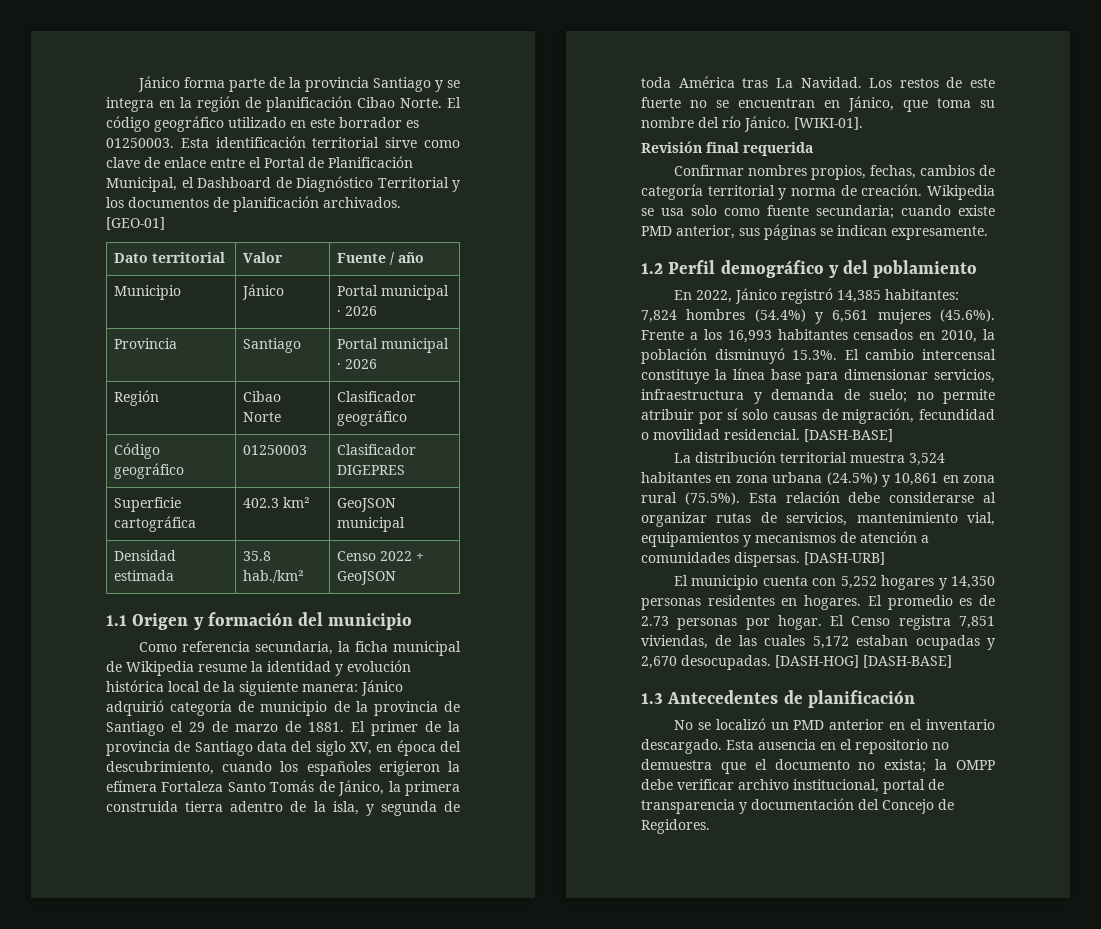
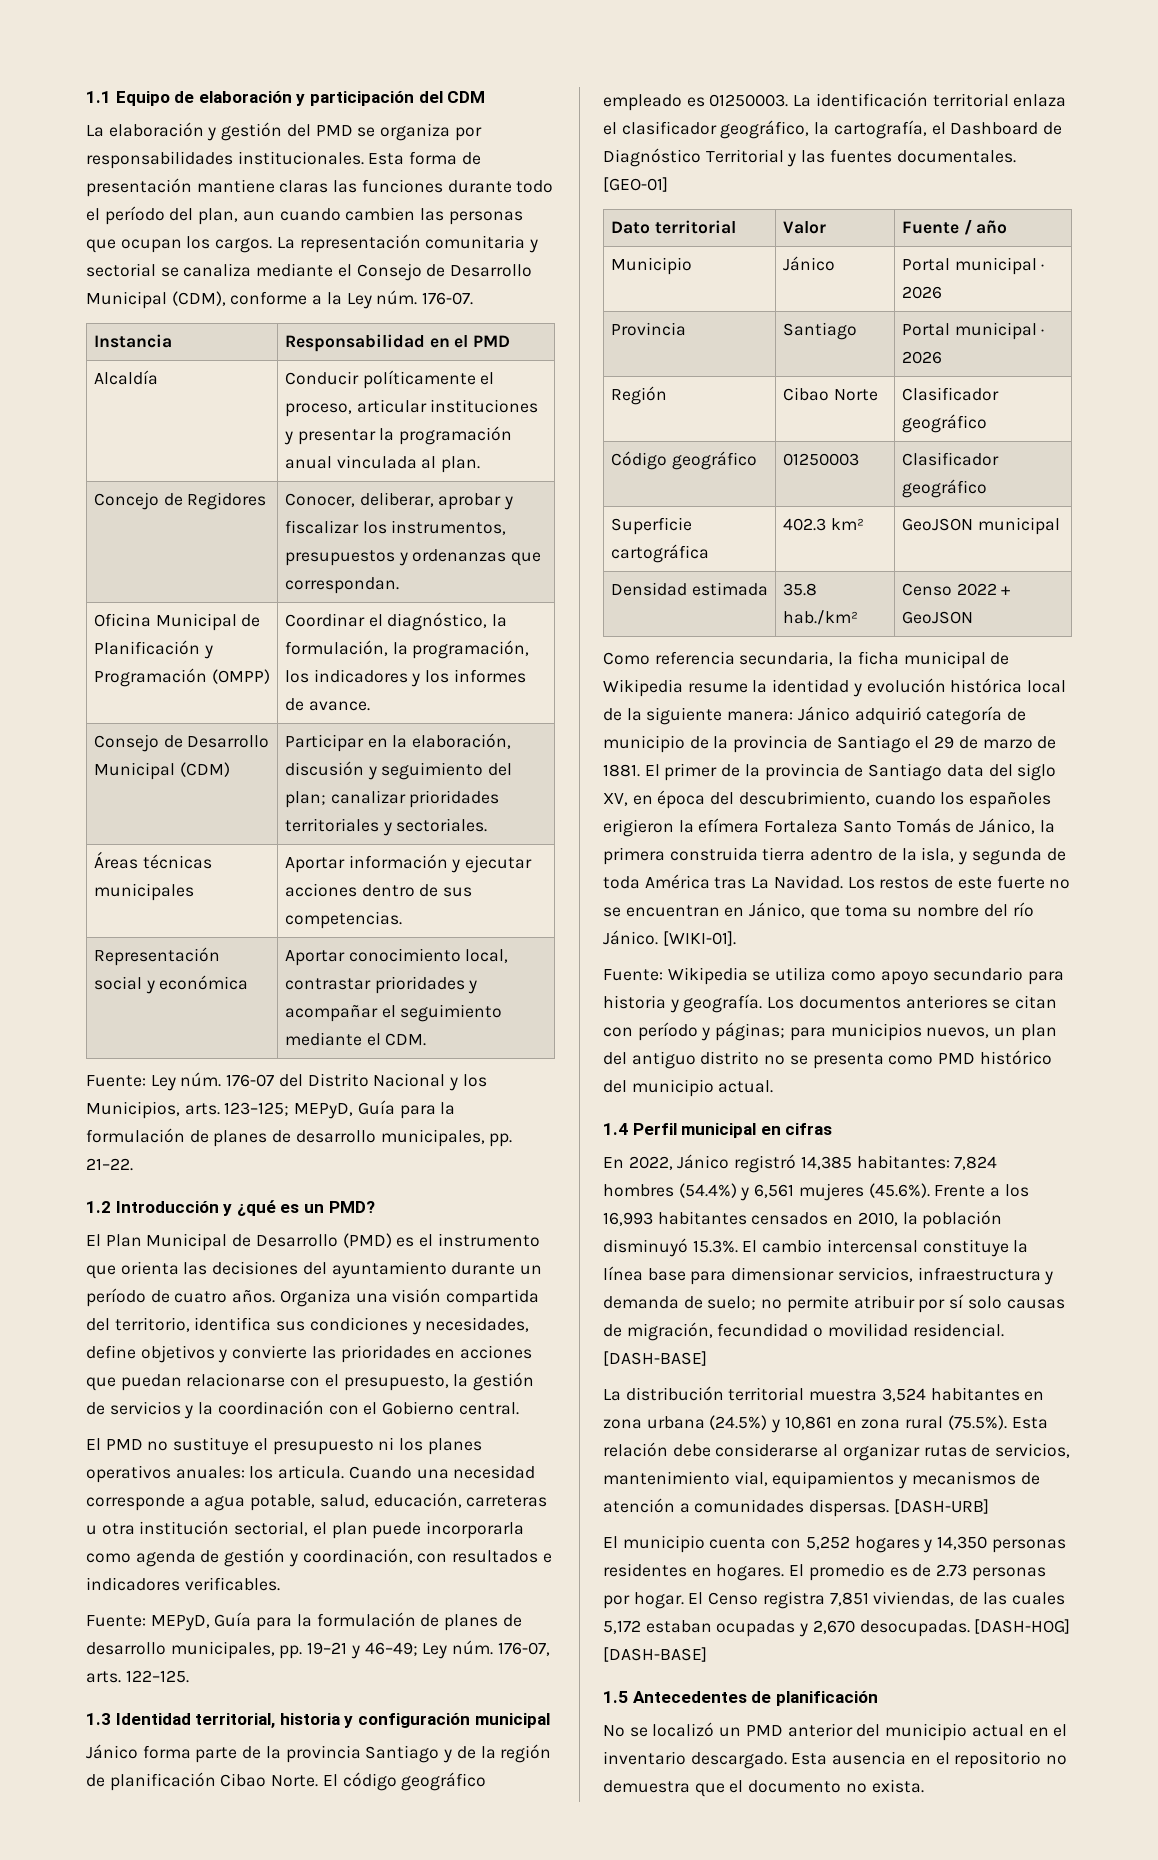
(137, 84) none -> [86,91,486,106] [86,122,482,141] [86,151,481,169] [86,178,554,197] [86,206,523,225] [86,234,539,253] [86,263,533,281] [86,290,474,309] [93,334,172,348] [284,334,511,352] [93,370,158,385] [284,370,495,389] [284,399,539,417] [283,426,513,445] [284,455,481,473] [93,492,267,510] [284,492,514,510] [284,520,507,535] [284,549,542,566] [284,577,399,594] [93,613,261,631] [93,640,213,659] [93,668,270,687] [284,612,508,631] [284,640,530,659] [284,669,526,687] [284,698,370,711] [93,734,270,752] [93,762,230,780] [284,733,512,752] [284,761,513,780] [284,790,500,808] [284,818,488,836] [93,851,212,869] [93,883,194,901] [284,854,533,873] [284,883,473,897] [284,911,402,929] [93,947,220,966] [93,975,249,994] [284,948,509,966] [284,976,478,994] [284,1004,503,1022] [284,1032,427,1046] [86,1072,487,1091] [86,1100,456,1119] [86,1128,513,1147] [86,1158,133,1171] [86,1200,375,1216] [86,1233,540,1251] [86,1261,543,1279] [86,1288,540,1307] [86,1317,530,1335] [86,1345,533,1363] [86,1372,535,1391] [86,1400,519,1419] [86,1437,482,1455] [86,1465,536,1483] [86,1492,548,1511] [86,1520,525,1539] [86,1548,552,1567] [86,1577,280,1591] [86,1612,522,1631] [86,1640,550,1659] [86,1670,189,1683] [86,1713,550,1728] 1.1 Equipo de elaboración y participación del CDM // La elaboración y gestión del PMD se organiza por responsabilidades institucionales. Esta forma de presentación mantiene claras las funciones durante todo el período del plan, aun cuando cambien las personas que ocupan los cargos. La representación comunitaria y sectorial se canaliza mediante el Consejo de Desarrollo Municipal (CDM), conforme a la Ley núm. 176-07. // Instancia | Responsabilidad en el PMD // Alcaldía | Conducir políticamente el proceso, articular instituciones y presentar la programación anual vinculada al plan. // Concejo de Regidores | Conocer, deliberar, aprobar y fiscalizar los instrumentos, presupuestos y ordenanzas que correspondan. // Oficina Municipal de Planificación y Programación (OMPP) | Coordinar el diagnóstico, la formulación, la programación, los indicadores y los informes de avance. // Consejo de Desarrollo Municipal (CDM) | Participar en la elaboración, discusión y seguimiento del plan; canalizar prioridades territoriales y sectoriales. // Áreas técnicas municipales | Aportar información y ejecutar acciones dentro de sus competencias. // Representación social y económica | Aportar conocimiento local, contrastar prioridades y acompañar el seguimiento mediante el CDM. // Fuente: Ley núm. 176-07 del Distrito Nacional y los Municipios, arts. 123–125; MEPyD, Guía para la formulación de planes de desarrollo municipales, pp. 21–22. // 1.2 Introducción y ¿qué es un PMD? // El Plan Municipal de Desarrollo (PMD) es el instrumento que orienta las decisiones del ayuntamiento durante un período de cuatro años. Organiza una visión compartida del territorio, identifica sus condiciones y necesidades, define objetivos y convierte las prioridades en acciones que puedan relacionarse con el presupuesto, la gestión de servicios y la coordinación con el Gobierno central. // El PMD no sustituye el presupuesto ni los planes operativos anuales: los articula. Cuando una necesidad corresponde a agua potable, salud, educación, carreteras u otra institución sectorial, el plan puede incorporarla como agenda de gestión y coordinación, con resultados e indicadores verificables. // Fuente: MEPyD, Guía para la formulación de planes de desarrollo municipales, pp. 19–21 y 46–49; Ley núm. 176-07, arts. 122–125. // 1.3 Identidad territorial, historia y configuración municipal //
[447,80,461,88] [106,97,175,112] se integra en -> [456,1746,476,1759] de
[228,117,402,128] utilizado en este borrador -> [603,94,682,111] empleado
[180,138,209,148] Esta -> [793,95,812,107] La
[385,137,460,148] [106,156,413,168] [106,177,177,192] sirve como clave de enlace entre el Portal de Planificación Municipal, -> [1013,94,1067,107] [603,120,927,139] enlaza el clasificador geográfico, la cartografía,
[106,196,401,212] los documentos de planificación archivados. -> [801,149,1016,163] las fuentes documentales.
[336,465,405,475] DIGEPRES -> [901,479,987,498] geográfico
[106,612,413,630] // 1.1 Origen y formación del municipio -> (973, 617) none
[641,141,813,156] [673,165,995,180] [641,184,995,200] [641,205,995,219] [641,224,988,240] [641,260,978,278] Revisión final requerida // Confirmar nombres propios, fechas, cambios de categoría territorial y norma de creación. Wikipedia se usa solo como fuente secundaria; cuando existe PMD anterior, sus páginas se indican expresamente. // 1.2 Perfil demográfico y del poblamiento -> [603,967,1065,985] [603,994,1058,1013] [603,1022,1057,1041] [603,1050,1052,1069] [603,1079,774,1097] [603,1123,833,1138] Fuente: Wikipedia se utiliza como apoyo secundario para historia y geografía. Los documentos anteriores se citan con período y páginas; para municipios nuevos, un plan del antiguo distrito no se presenta como PMD histórico del municipio actual. // 1.4 Perfil municipal en cifras
[641,693,663,704] 1.3 -> [603,1691,628,1703] 1.5
(885, 724) none -> [856,1723,1024,1741] del municipio actual
[884,759,995,773] [641,779,944,794] [641,798,954,814] [641,819,710,834] exista; la OMPP debe verificar archivo institucional, portal de transparencia y documentación del Concejo de Regidores. -> [871,1779,924,1793] exista.

